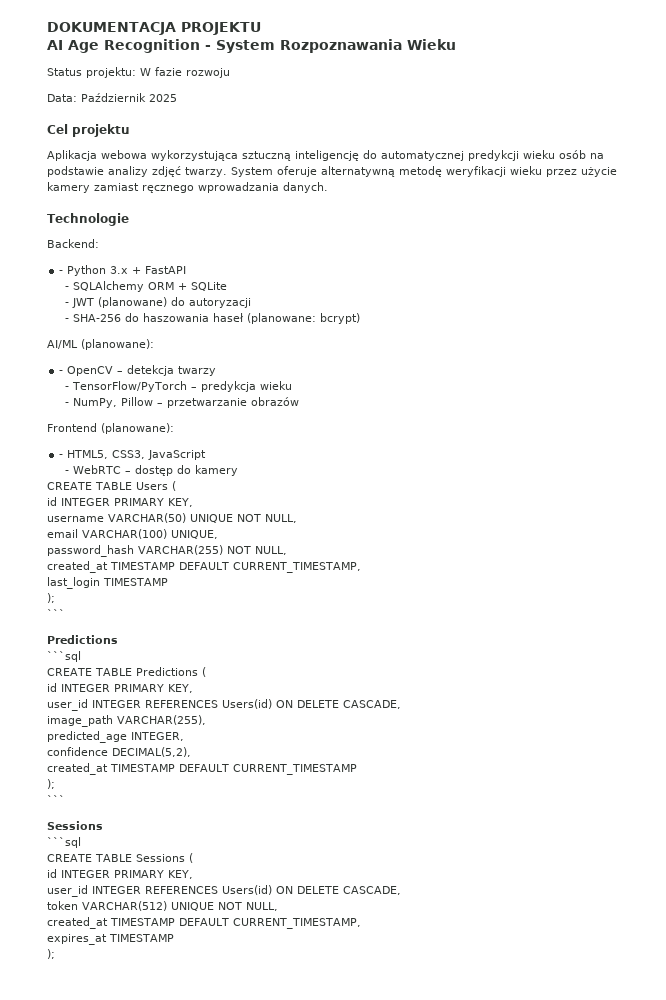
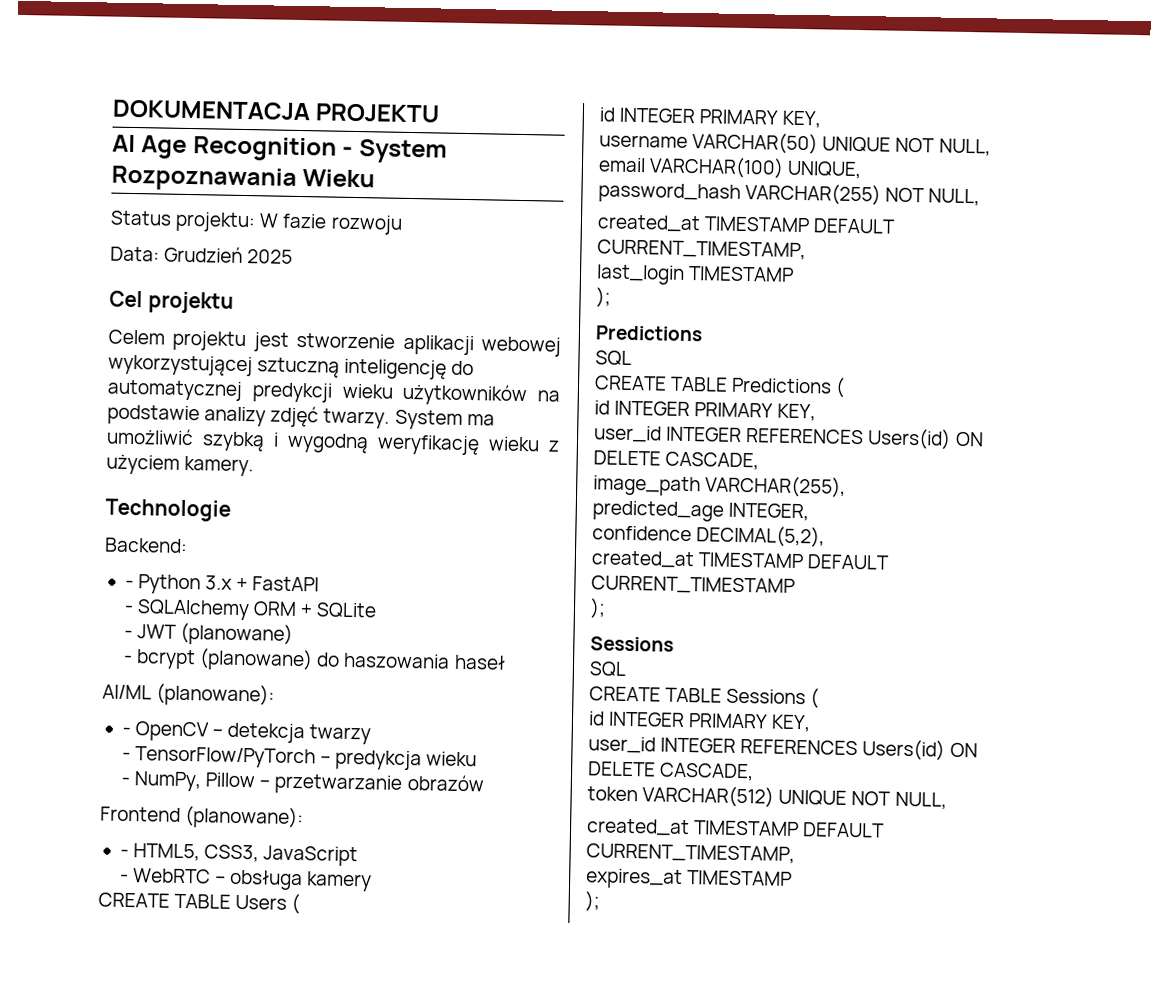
[81,93,146,102] Październik -> [164,245,244,263] Grudzień
[47,150,238,161] Aplikacja webowa wykorzystująca -> [108,329,561,357] [108,354,253,377] Celem projektu jest stworzenie aplikacji webowej wykorzystującej
[559,150,586,159] osób -> [402,382,529,407] użytkowników
[276,166,617,177] [47,182,328,193] oferuje alternatywną metodę weryfikacji wieku przez użycie kamery zamiast ręcznego wprowadzania danych. -> [466,414,495,426] [106,427,560,456] [106,454,255,477] ma umożliwić szybką i wygodną weryfikację wieku z użyciem kamery.
[170,297,251,308] [64,314,121,322] do autoryzacji // - SHA-256 -> [122,648,314,672] // - bcrypt (planowane)
[246,313,360,324] (planowane: bcrypt) -> (506, 662) none
[134,465,191,476] dostęp do -> [229,869,304,891] obsługa
[47,609,65,618] // ``` -> (611, 297) none
[47,651,81,662] ```sql -> [595,350,632,366] SQL
[47,795,65,804] // ``` -> (606, 608) none
[47,837,81,848] ```sql -> [589,661,627,677] SQL

